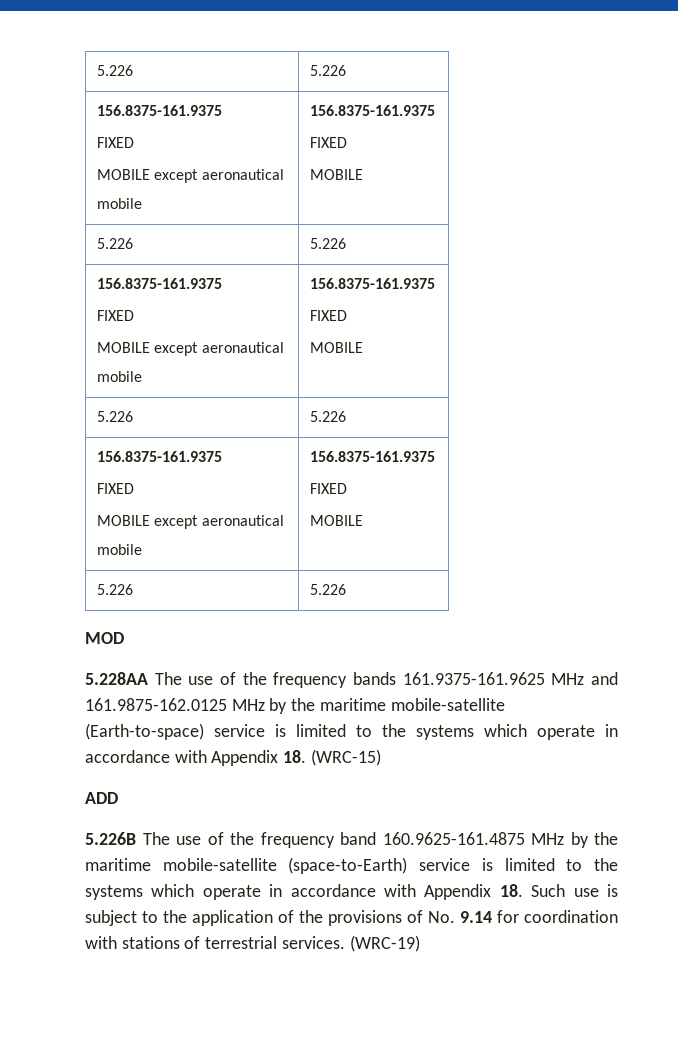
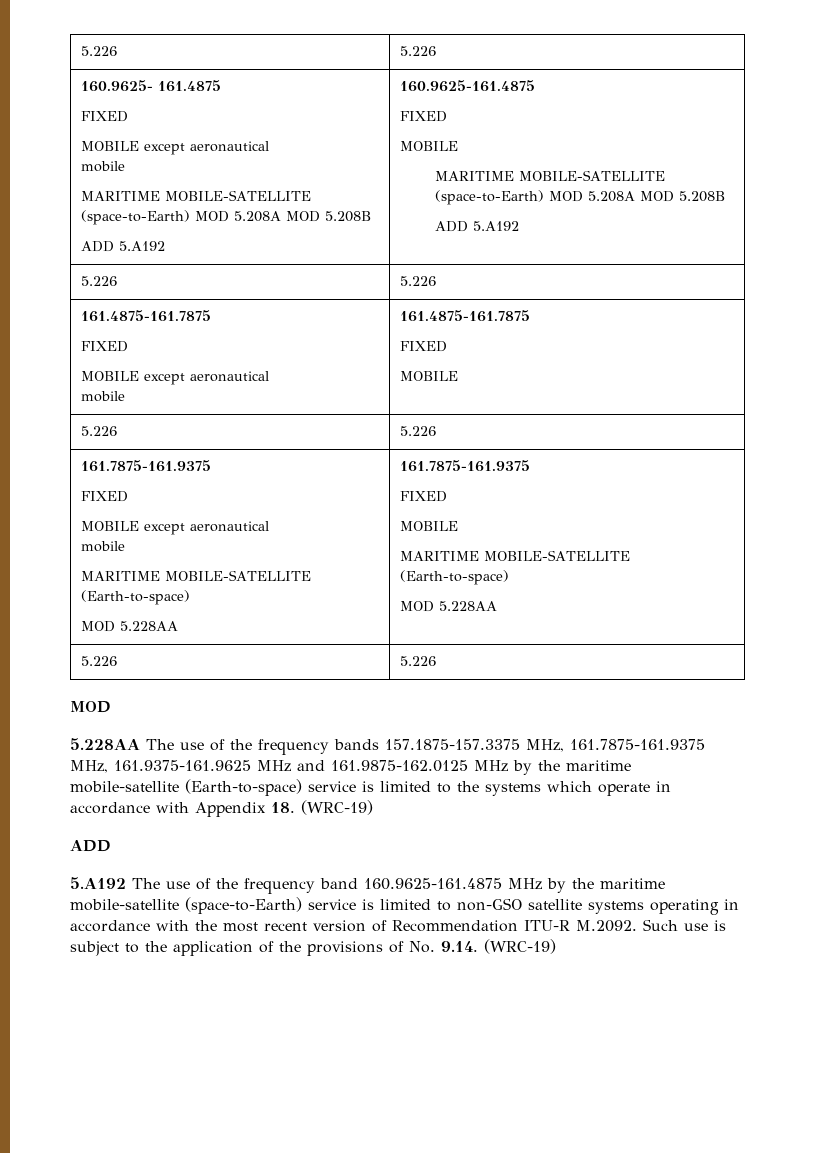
[96,65,133,76] [309,65,346,76] [96,105,222,116] [96,137,134,148] [96,169,284,183] [96,198,142,209] [309,105,435,116] [309,137,347,148] [309,169,363,180] [96,238,133,249] [309,238,346,249] [96,278,222,289] [96,310,134,321] [96,342,284,356] [96,371,142,382] [309,278,435,289] [309,310,347,321] [309,342,363,353] [96,411,133,422] [309,411,346,422] [96,451,222,462] [96,483,134,494] [96,515,284,529] [96,544,142,555] [309,451,435,462] [309,483,347,494] [309,515,363,526] 5.226 | 5.226 // 156.8375-161.9375 // FIXED // MOBILE except aeronautical // mobile | 156.8375-161.9375 // FIXED // MOBILE // 5.226 | 5.226 // 156.8375-161.9375 // FIXED // MOBILE except aeronautical // mobile | 156.8375-161.9375 // FIXED // MOBILE // 5.226 | 5.226 // 156.8375-161.9375 // FIXED // MOBILE except aeronautical // mobile | 156.8375-161.9375 // FIXED // MOBILE -> [81,46,118,56] [400,46,437,56] [81,80,222,92] [81,111,129,122] [81,141,270,155] [81,161,126,172] [81,190,312,201] [81,210,372,225] [81,241,166,252] [400,80,536,92] [400,111,448,122] [400,141,459,151] [435,170,666,181] [435,190,726,205] [435,221,520,232] [81,276,118,286] [400,276,437,286] [81,310,212,322] [81,341,129,352] [81,371,270,385] [81,391,126,402] [400,310,531,322] [400,341,448,352] [400,371,459,381] [81,426,118,436] [400,426,437,436] [81,460,212,472] [81,491,129,502] [81,521,270,535] [81,541,126,552] [81,570,312,581] [81,590,191,605] [81,621,179,632] [400,460,531,472] [400,491,448,502] [400,521,459,531] [400,550,631,561] [400,570,510,585] [400,601,498,612] 5.226 | 5.226 // 160.9625- 161.4875 // FIXED // MOBILE except aeronautical // mobile // MARITIME MOBILE-SATELLITE (space-to-Earth) MOD 5.208A MOD 5.208B // ADD 5.A192 | 160.9625-161.4875 // FIXED // MOBILE // MARITIME MOBILE-SATELLITE (space-to-Earth) MOD 5.208A MOD 5.208B // ADD 5.A192 // 5.226 | 5.226 // 161.4875-161.7875 // FIXED // MOBILE except aeronautical // mobile | 161.4875-161.7875 // FIXED // MOBILE // 5.226 | 5.226 // 161.7875-161.9375 // FIXED // MOBILE except aeronautical // mobile // MARITIME MOBILE-SATELLITE (Earth-to-space) // MOD 5.228AA | 161.7875-161.9375 // FIXED // MOBILE // MARITIME MOBILE-SATELLITE (Earth-to-space) // MOD 5.228AA
(396, 678) none -> [385,739,705,752] [70,760,108,773] 157.1875-157.3375 MHz, 161.7875-161.9375 MHz,
[310,749,381,766] (WRC-15) -> [301,800,373,815] (WRC-19)
[85,832,136,845] 5.226B -> [70,877,126,889] 5.A192
[594,858,618,871] [85,884,523,900] the systems which operate in accordance with Appendix 18. -> [457,898,739,915] [70,920,637,932] non-GSO satellite systems operating in accordance with the most recent version of Recommendation ITU-R M.2092.
[460,910,618,923] [85,936,345,949] 9.14 for coordination with stations of terrestrial services. -> [441,941,478,952] 9.14.

